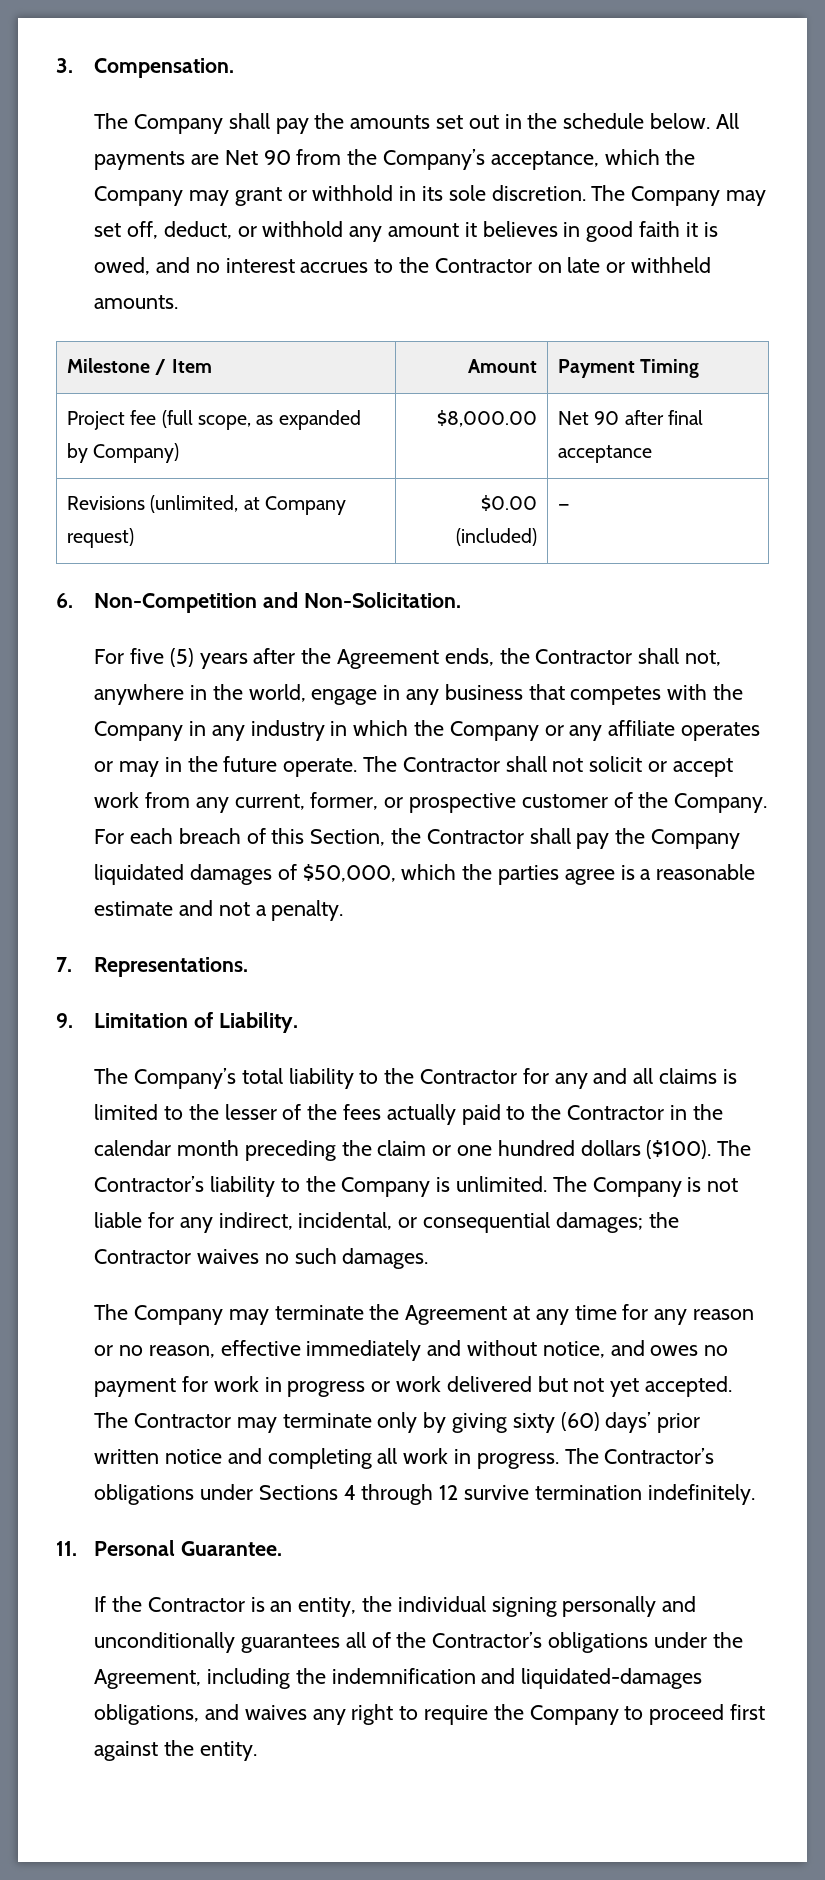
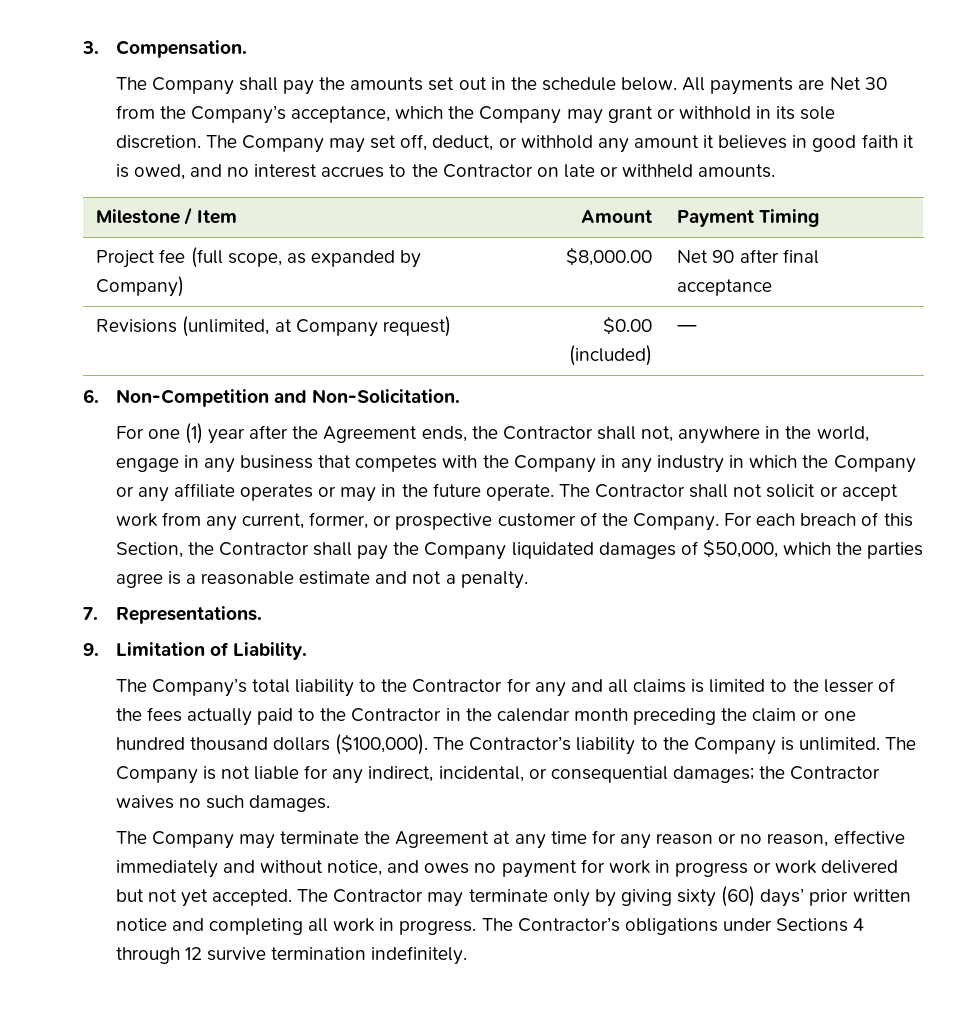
[263,150,291,165] 90 -> [864,77,887,90] 30
[129,648,248,669] five (5) years -> [147,423,246,444] one (1) year
[580,1140,712,1159] dollars ($100). -> [189,734,429,755] thousand dollars ($100,000).
[56,1540,282,1556] [94,1596,697,1617] [94,1632,743,1653] [94,1668,703,1689] [94,1704,766,1725] [94,1740,257,1761] // 11. Personal Guarantee. // If the Contractor is an entity, the individual signing personally and unconditionally guarantees all of the Contractor’s obligations under the Agreement, including the indemnification and liquidated-damages obligations, and waives any right to require the Company to proceed first against the entity. -> (468, 955) none

